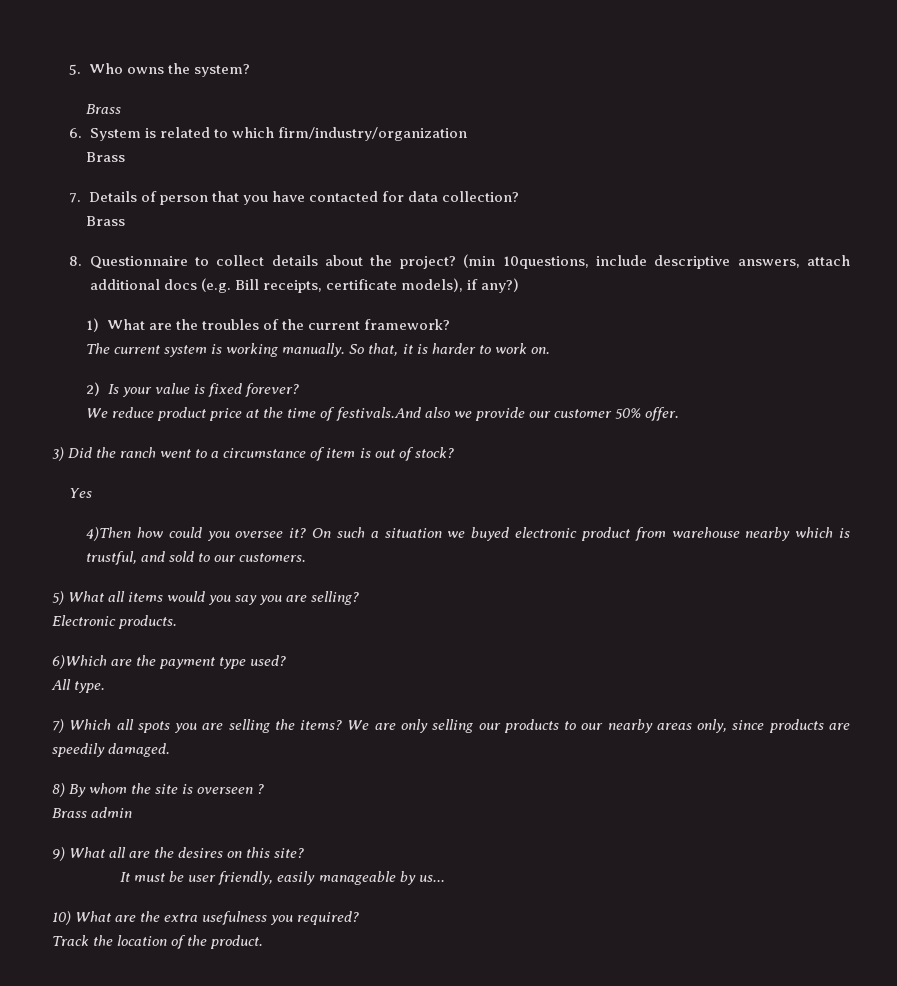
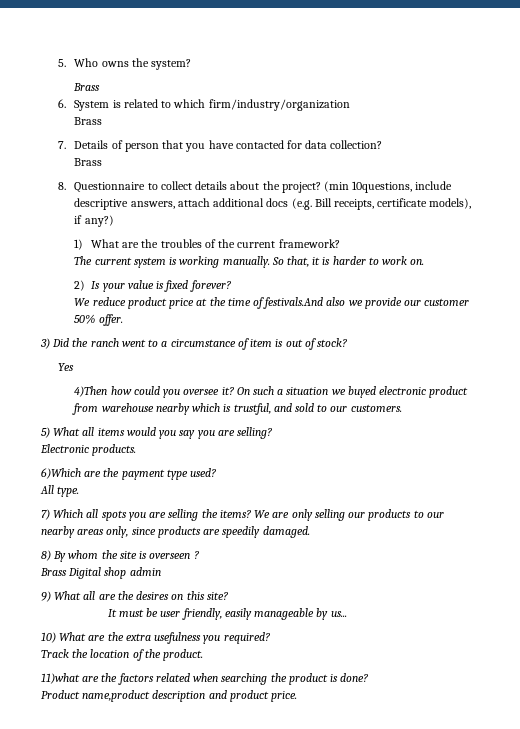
(87, 813) none -> [68,567,127,579] Digital shop
(264, 942) none -> [41,673,369,685] [41,690,298,702] // 11)what are the factors related when searching the product is done? // Product name,product description and product price.

